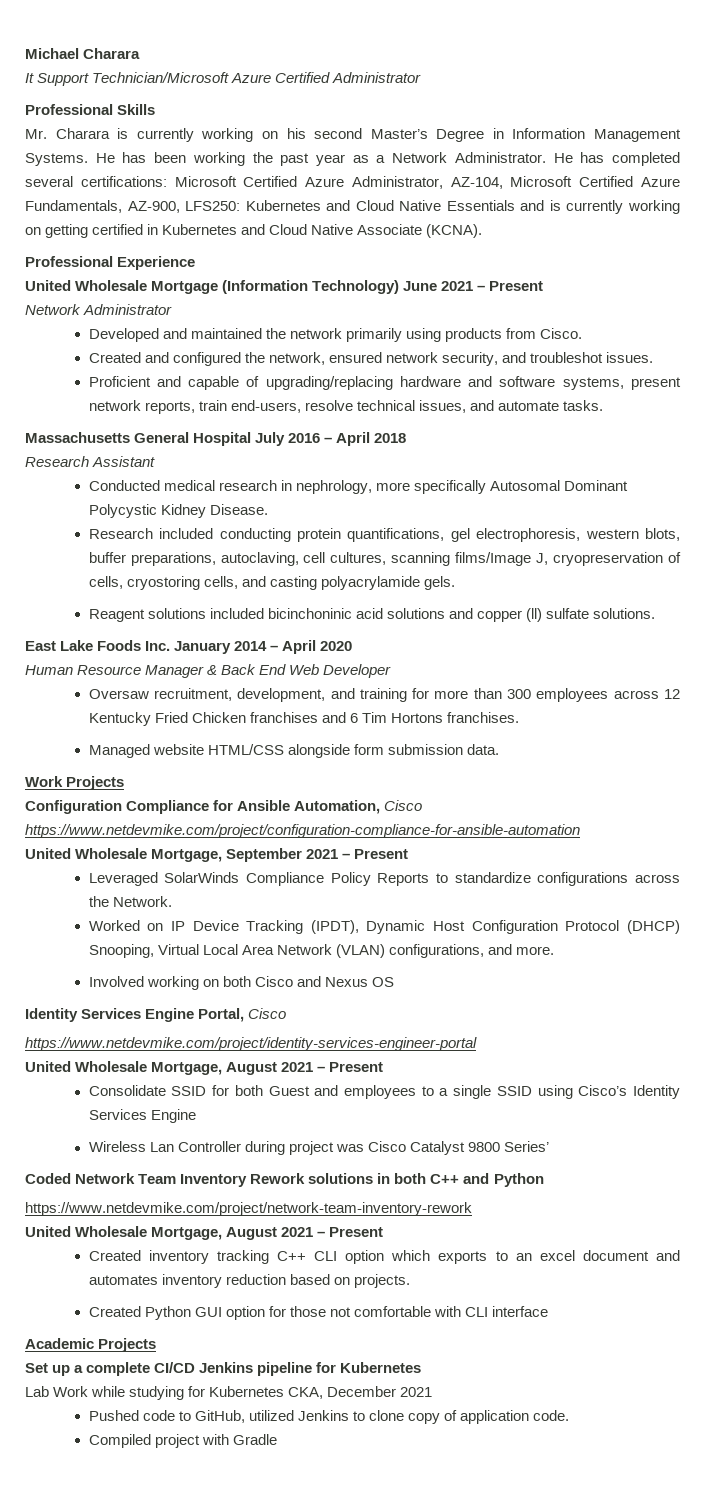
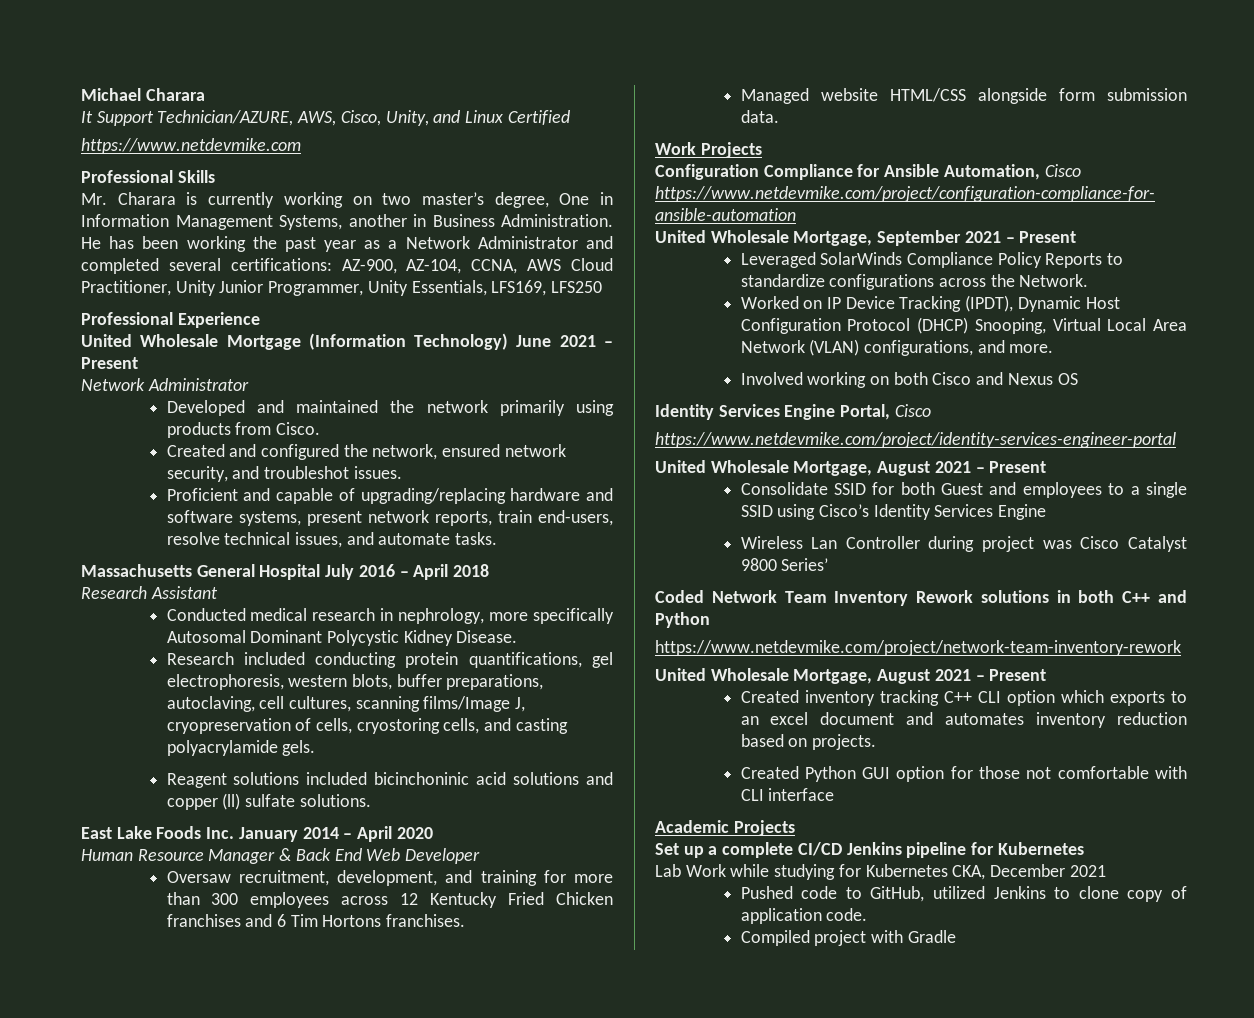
[92,72,422,83] Technician/Microsoft Azure Certified Administrator -> [157,110,570,126] [81,138,301,154] Technician/AZURE, AWS, Cisco, Unity, and Linux Certified // https://www.netdevmike.com
[286,128,681,142] [25,153,88,166] his second Master’s Degree in Information Management Systems. -> [382,192,613,208] [81,214,613,230] two master’s degree, One in Information Management Systems, another in Business Administration.
[454,152,680,166] [25,176,680,189] [25,200,680,214] [25,224,483,238] Administrator. He has completed several certifications: Microsoft Certified Azure Administrator, AZ-104, Microsoft Certified Azure Fundamentals, AZ-900, LFS250: Kubernetes and Cloud Native Essentials and is currently working on getting certified in Kubernetes and Cloud Native Associate (KCNA). -> [477,236,613,249] [81,258,613,274] [81,280,603,296] Administrator and completed several certifications: AZ-900, AZ-104, CCNA, AWS Cloud Practitioner, Unity Junior Programmer, Unity Essentials, LFS169, LFS250

